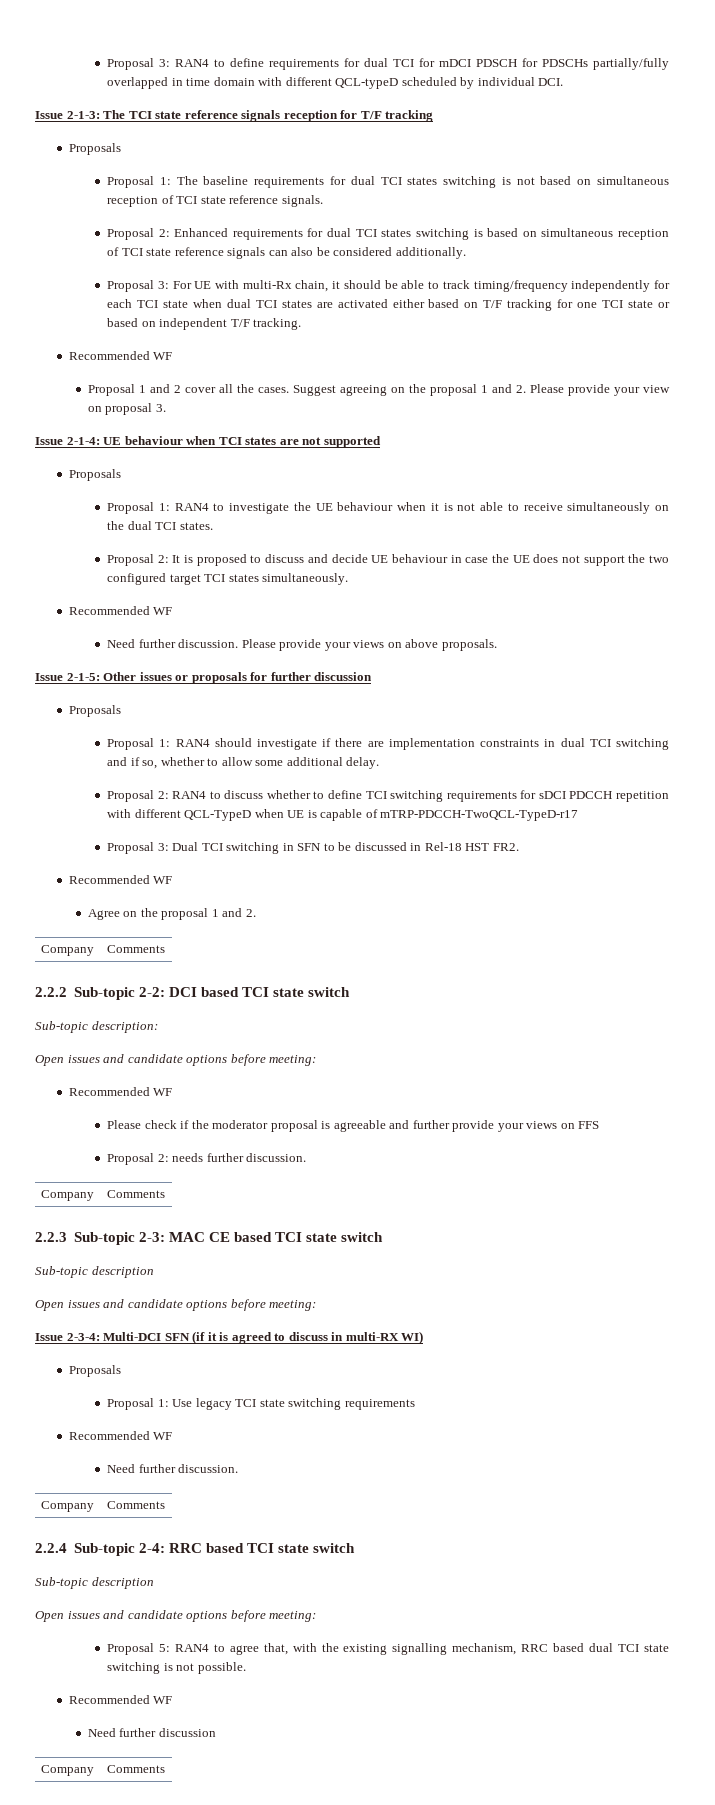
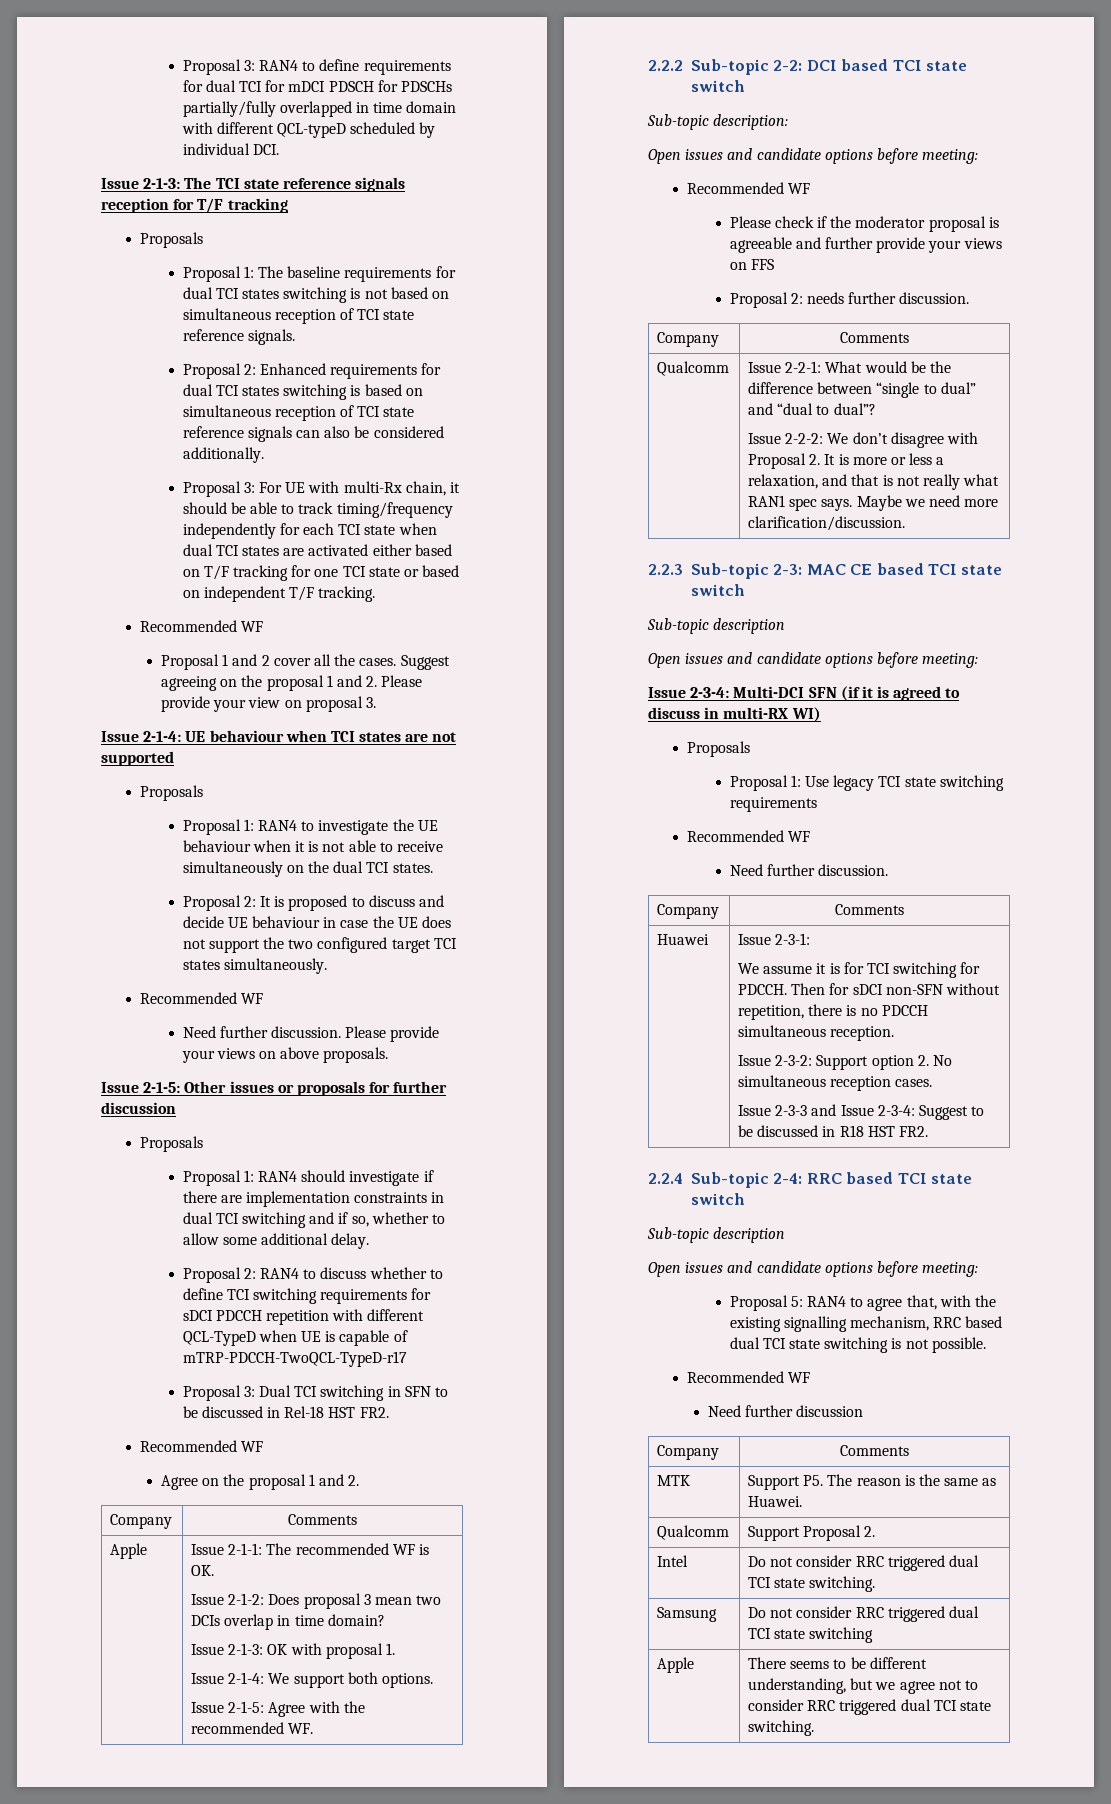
(165, 949) none -> [110,1543,148,1559] [191,1543,430,1555] [191,1565,215,1576] [191,1593,442,1609] [191,1614,385,1630] [191,1643,396,1659] [191,1672,434,1688] [191,1701,365,1717] [191,1722,314,1734] // Apple | Issue 2-1-1: The recommended WF is OK. // Issue 2-1-2: Does proposal 3 mean two DCIs overlap in time domain? // Issue 2-1-3: OK with proposal 1. // Issue 2-1-4: We support both options. // Issue 2-1-5: Agree with the recommended WF.
(165, 1194) none -> [657,361,730,376] [748,361,952,373] [748,382,976,398] [748,403,876,415] [748,432,979,448] [748,453,945,469] [748,474,1000,490] [748,495,999,511] [748,516,906,531] // Qualcomm | Issue 2-2-1: What would be the difference between “single to dual” and “dual to dual”? // Issue 2-2-2: We don’t disagree with Proposal 2. It is more or less a relaxation, and that is not really what RAN1 spec says. Maybe we need more clarification/discussion.
(165, 1505) none -> [657,934,710,945] [738,933,811,945] [738,962,981,978] [738,983,1001,995] [738,1004,928,1020] [738,1025,895,1041] [738,1055,953,1070] [738,1075,933,1091] [738,1104,985,1120] [738,1125,929,1137] // Huawei | Issue 2-3-1: // We assume it is for TCI switching for PDCCH. Then for sDCI non-SFN without repetition, there is no PDCCH simultaneous reception. // Issue 2-3-2: Support option 2. No simultaneous reception cases. // Issue 2-3-3 and Issue 2-3-4: Suggest to be discussed in R18 HST FR2.
(165, 1769) none -> [657,1475,691,1486] [748,1474,997,1490] [748,1496,803,1507] [657,1525,730,1540] [748,1525,876,1541] [657,1555,689,1567] [748,1555,980,1571] [748,1576,876,1592] [657,1607,718,1622] [748,1606,980,1622] [748,1627,874,1643] [657,1657,695,1673] [748,1657,927,1669] [748,1678,979,1694] [748,1699,992,1715] [748,1720,815,1736] // MTK | Support P5. The reason is the same as Huawei. // Qualcomm | Support Proposal 2. // Intel | Do not consider RRC triggered dual TCI state switching. // Samsung | Do not consider RRC triggered dual TCI state switching // Apple | There seems to be different understanding, but we agree not to consider RRC triggered dual TCI state switching.

